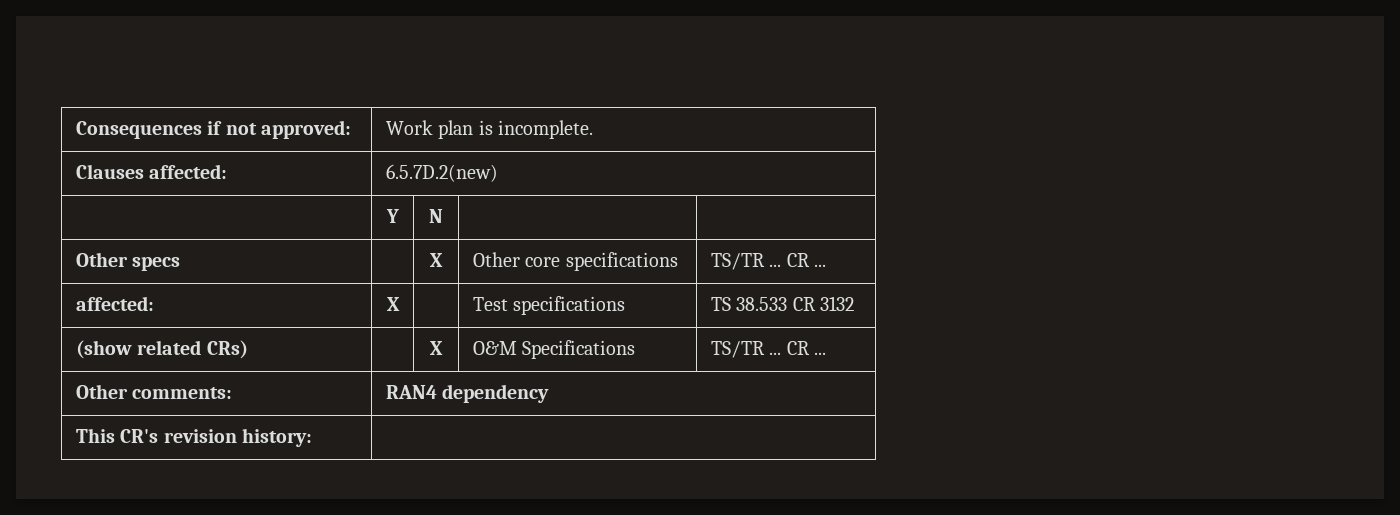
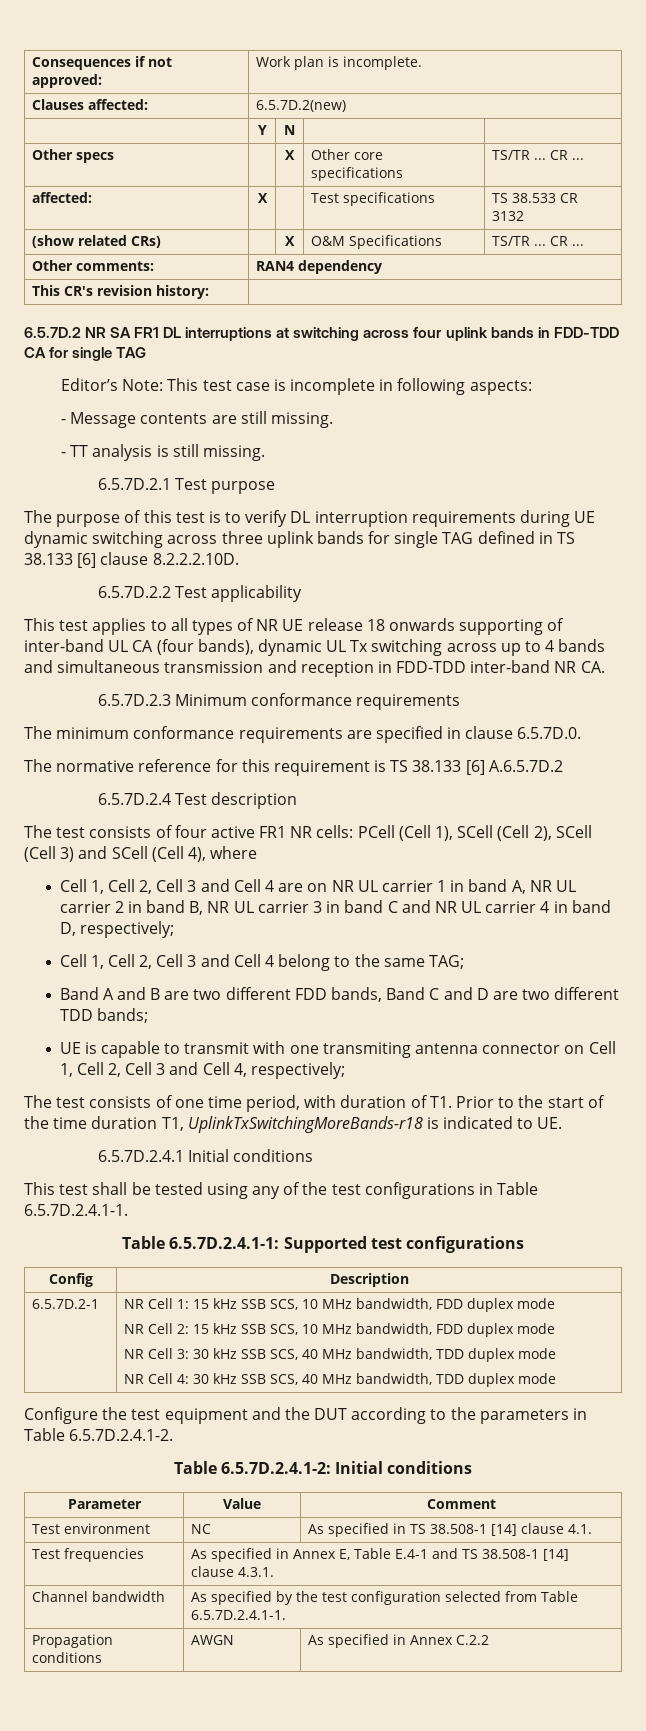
(312, 437) none -> [24,327,619,341] [24,347,147,361] [60,378,532,395] [60,411,333,428] [60,444,265,461] [97,478,276,494] [24,510,596,527] [24,531,576,548] [24,552,239,568] [97,585,303,602] [24,618,565,635] [24,639,606,656] [24,660,605,677] [97,693,461,710] [24,726,582,743] [24,759,563,776] [97,792,298,809] [24,825,592,841] [24,846,258,862] [59,879,577,894] [59,900,611,915] [59,921,174,938] [59,954,464,971] [59,987,620,1002] [59,1008,148,1023] [59,1041,616,1058] [59,1062,346,1079] [24,1095,605,1112] [24,1116,563,1133] [97,1149,314,1162] [24,1182,539,1199] [24,1204,128,1216] [122,1236,524,1253] [48,1273,93,1287] [329,1273,409,1287] [32,1299,100,1309] [124,1298,556,1312] [124,1323,556,1337] [124,1348,557,1362] [124,1373,557,1387] [24,1407,588,1424] [24,1428,174,1441] [173,1461,473,1474] [67,1499,142,1509] [223,1498,261,1509] [426,1499,496,1509] [32,1523,151,1534] [191,1524,212,1534] [308,1523,593,1537] [32,1548,145,1562] [191,1548,570,1562] [191,1566,275,1577] [32,1591,166,1602] [191,1591,579,1605] [191,1610,287,1620] [32,1634,114,1648] [32,1652,103,1663] [191,1635,235,1645] [308,1634,490,1648] // 6.5.7D.2 NR SA FR1 DL interruptions at switching across four uplink bands in FDD-TDD CA for single TAG // Editor’s Note: This test case is incomplete in following aspects: // - Message contents are still missing. // - TT analysis is still missing. // 6.5.7D.2.1 Test purpose // The purpose of this test is to verify DL interruption requirements during UE dynamic switching across three uplink bands for single TAG defined in TS 38.133 [6] clause 8.2.2.2.10D. // 6.5.7D.2.2 Test applicability // This test applies to all types of NR UE release 18 onwards supporting of inter-band UL CA (four bands), dynamic UL Tx switching across up to 4 bands and simultaneous transmission and reception in FDD-TDD inter-band NR CA. // 6.5.7D.2.3 Minimum conformance requirements // The minimum conformance requirements are specified in clause 6.5.7D.0. // The normative reference for this requirement is TS 38.133 [6] A.6.5.7D.2 // 6.5.7D.2.4 Test description // The test consists of four active FR1 NR cells: PCell (Cell 1), SCell (Cell 2), SCell (Cell 3) and SCell (Cell 4), where // Cell 1, Cell 2, Cell 3 and Cell 4 are on NR UL carrier 1 in band A, NR UL carrier 2 in band B, NR UL carrier 3 in band C and NR UL carrier 4 in band D, respectively; // Cell 1, Cell 2, Cell 3 and Cell 4 belong to the same TAG; // Band A and B are two different FDD bands, Band C and D are two different TDD bands; // UE is capable to transmit with one transmiting antenna connector on Cell 1, Cell 2, Cell 3 and Cell 4, respectively; // The test consists of one time period, with duration of T1. Prior to the start of the time duration T1, UplinkTxSwitchingMoreBands-r18 is indicated to UE. // 6.5.7D.2.4.1 Initial conditions // This test shall be tested using any of the test configurations in Table 6.5.7D.2.4.1-1. // Table 6.5.7D.2.4.1-1: Supported test configurations // Config | Description // 6.5.7D.2-1 | NR Cell 1: 15 kHz SSB SCS, 10 MHz bandwidth, FDD duplex mode // NR Cell 2: 15 kHz SSB SCS, 10 MHz bandwidth, FDD duplex mode // NR Cell 3: 30 kHz SSB SCS, 40 MHz bandwidth, TDD duplex mode // NR Cell 4: 30 kHz SSB SCS, 40 MHz bandwidth, TDD duplex mode // Configure the test equipment and the DUT according to the parameters in Table 6.5.7D.2.4.1-2. // Table 6.5.7D.2.4.1-2: Initial conditions // Parameter | Value | Comment // Test environment | NC | As specified in TS 38.508-1 [14] clause 4.1. // Test frequencies | As specified in Annex E, Table E.4-1 and TS 38.508-1 [14] clause 4.3.1. // Channel bandwidth | As specified by the test configuration selected from Table 6.5.7D.2.4.1-1. // Propagation conditions | AWGN | As specified in Annex C.2.2

